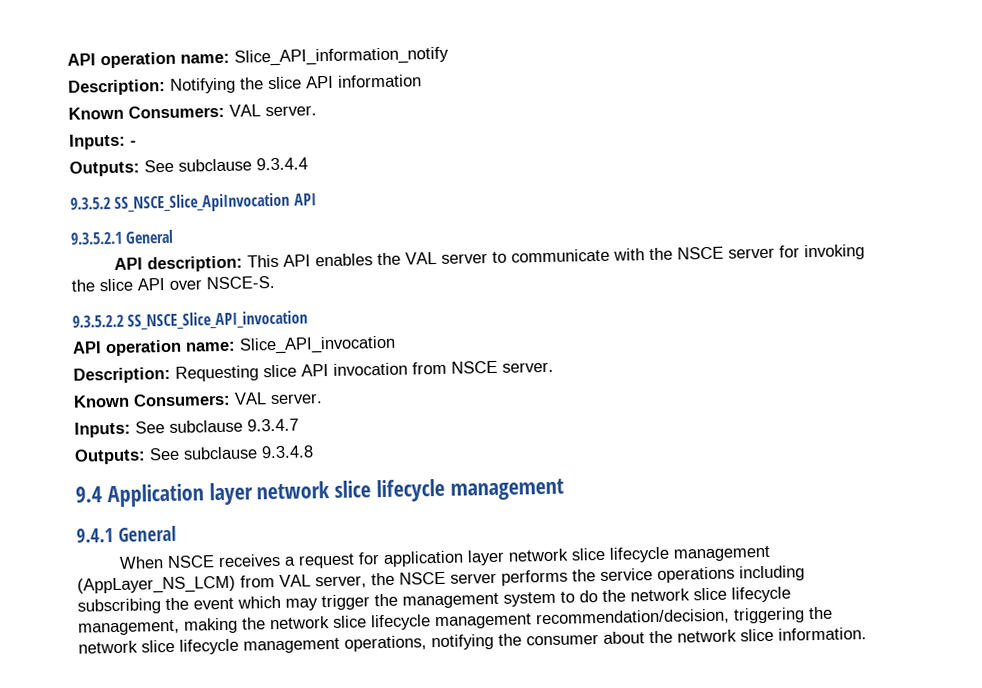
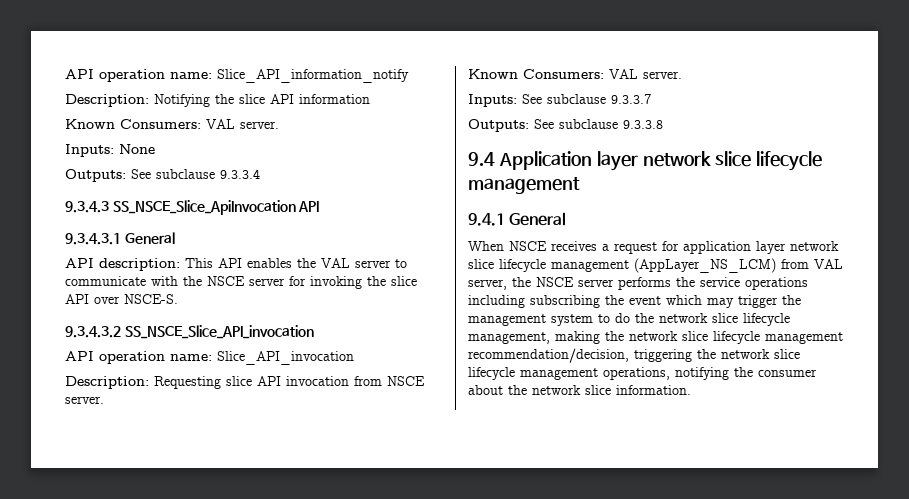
[69,133,137,150] [69,157,308,177] [70,197,111,210] Inputs: - // Outputs: See subclause 9.3.4.4 // 9.3.5.2 -> [65,144,155,157] [65,169,260,182] [65,201,109,213] Inputs: None // Outputs: See subclause 9.3.3.4 // 9.3.4.3
[70,231,123,245] 9.3.5.2.1 -> [65,233,121,245] 9.3.4.3.1
[72,314,124,328] 9.3.5.2.2 -> [65,326,121,338] 9.3.4.3.2
[247,418,299,432] [74,445,314,465] 9.3.4.7 // Outputs: See subclause 9.3.4.8 -> [611,94,651,104] [468,119,663,132] 9.3.3.7 // Outputs: See subclause 9.3.3.8

